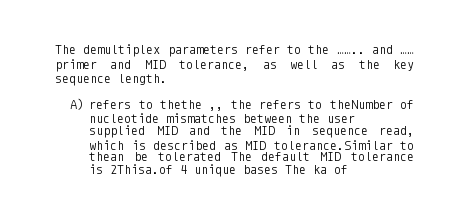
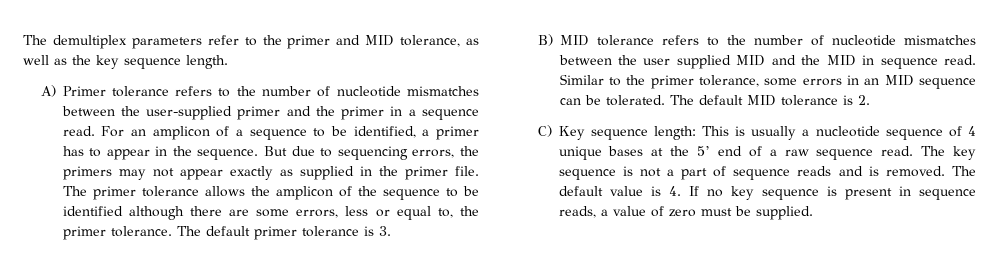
[336,45,414,54] …….. and …… -> (282, 40) none
[89,100,393,111] refers to thethe ,, the refers to theNumber -> [62,86,479,97] [61,106,479,120] [62,126,480,140] [62,146,479,160] [62,166,480,180] [62,186,480,200] [62,206,480,220] [62,226,391,240] [537,34,803,46] Primer tolerance refers to the number of nucleotide mismatches between the user-supplied primer and the primer in a sequence read. For an amplicon of a sequence to be identified, a primer has to appear in the sequence. But due to sequencing errors, the primers may not appear exactly as supplied in the primer file. The primer tolerance allows the amplicon of the sequence to be identified although there are some errors, less or equal to, the primer tolerance. The default primer tolerance is 3. // B) MID tolerance refers to the number
[379,126,415,137] [89,140,415,150] [89,152,221,161] read, which is described as MID tolerance.Similar to thean be tolerated -> [944,55,976,65] [559,74,977,89] [559,95,665,106] read. Similar to the primer tolerance, some errors in an MID sequence can be tolerated.
[110,164,349,177] 2Thisa.of 4 unique bases The ka of -> [857,95,870,105] [537,125,977,140] [558,146,977,160] [558,166,977,180] [558,186,976,200] [558,206,813,220] 2. // C) Key sequence length: This is usually a nucleotide sequence of 4 unique bases at the 5’ end of a raw sequence read. The key sequence is not a part of sequence reads and is removed. The default value is 4. If no key sequence is present in sequence reads, a value of zero must be supplied.

